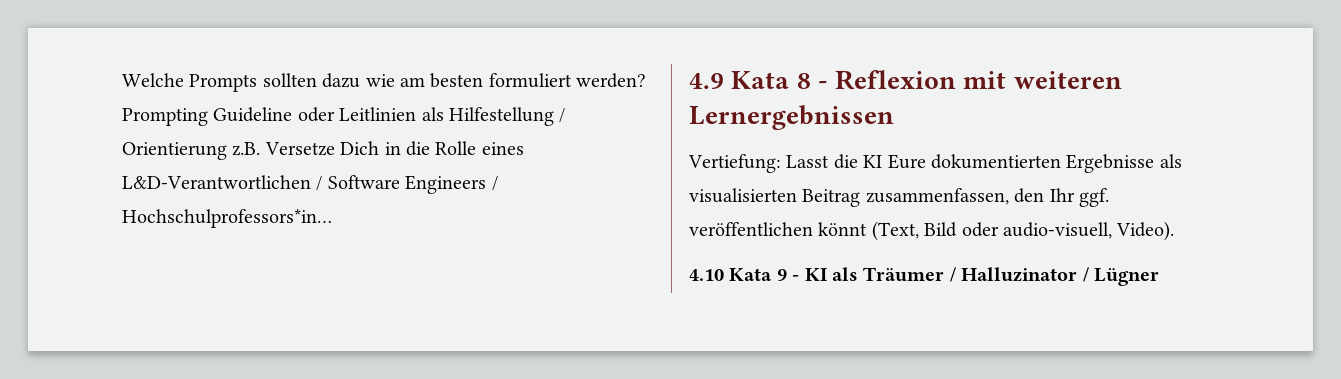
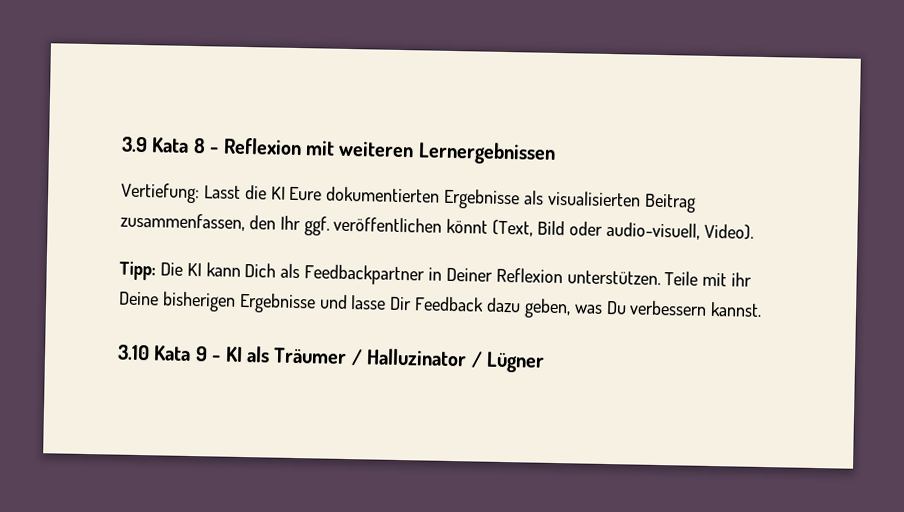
[122,73,647,92] [122,107,566,126] [122,141,524,160] [122,175,498,194] [122,209,332,228] [689,73,724,89] Welche Prompts sollten dazu wie am besten formuliert werden? Prompting Guideline oder Leitlinien als Hilfestellung / Orientierung z.B. Versetze Dich in die Rolle eines L&D-Verantwortlichen / Software Engineers / Hochschulprofessors*in… // 4.9 -> [121,136,148,153] 3.9
[689,269,724,281] 4.10 -> [119,260,753,287] [119,291,763,319] [117,344,150,361] Tipp: Die KI kann Dich als Feedbackpartner in Deiner Reflexion unterstützen. Teile mit ihr Deine bisherigen Ergebnisse und lasse Dir Feedback dazu geben, was Du verbessern kannst. // 3.10

